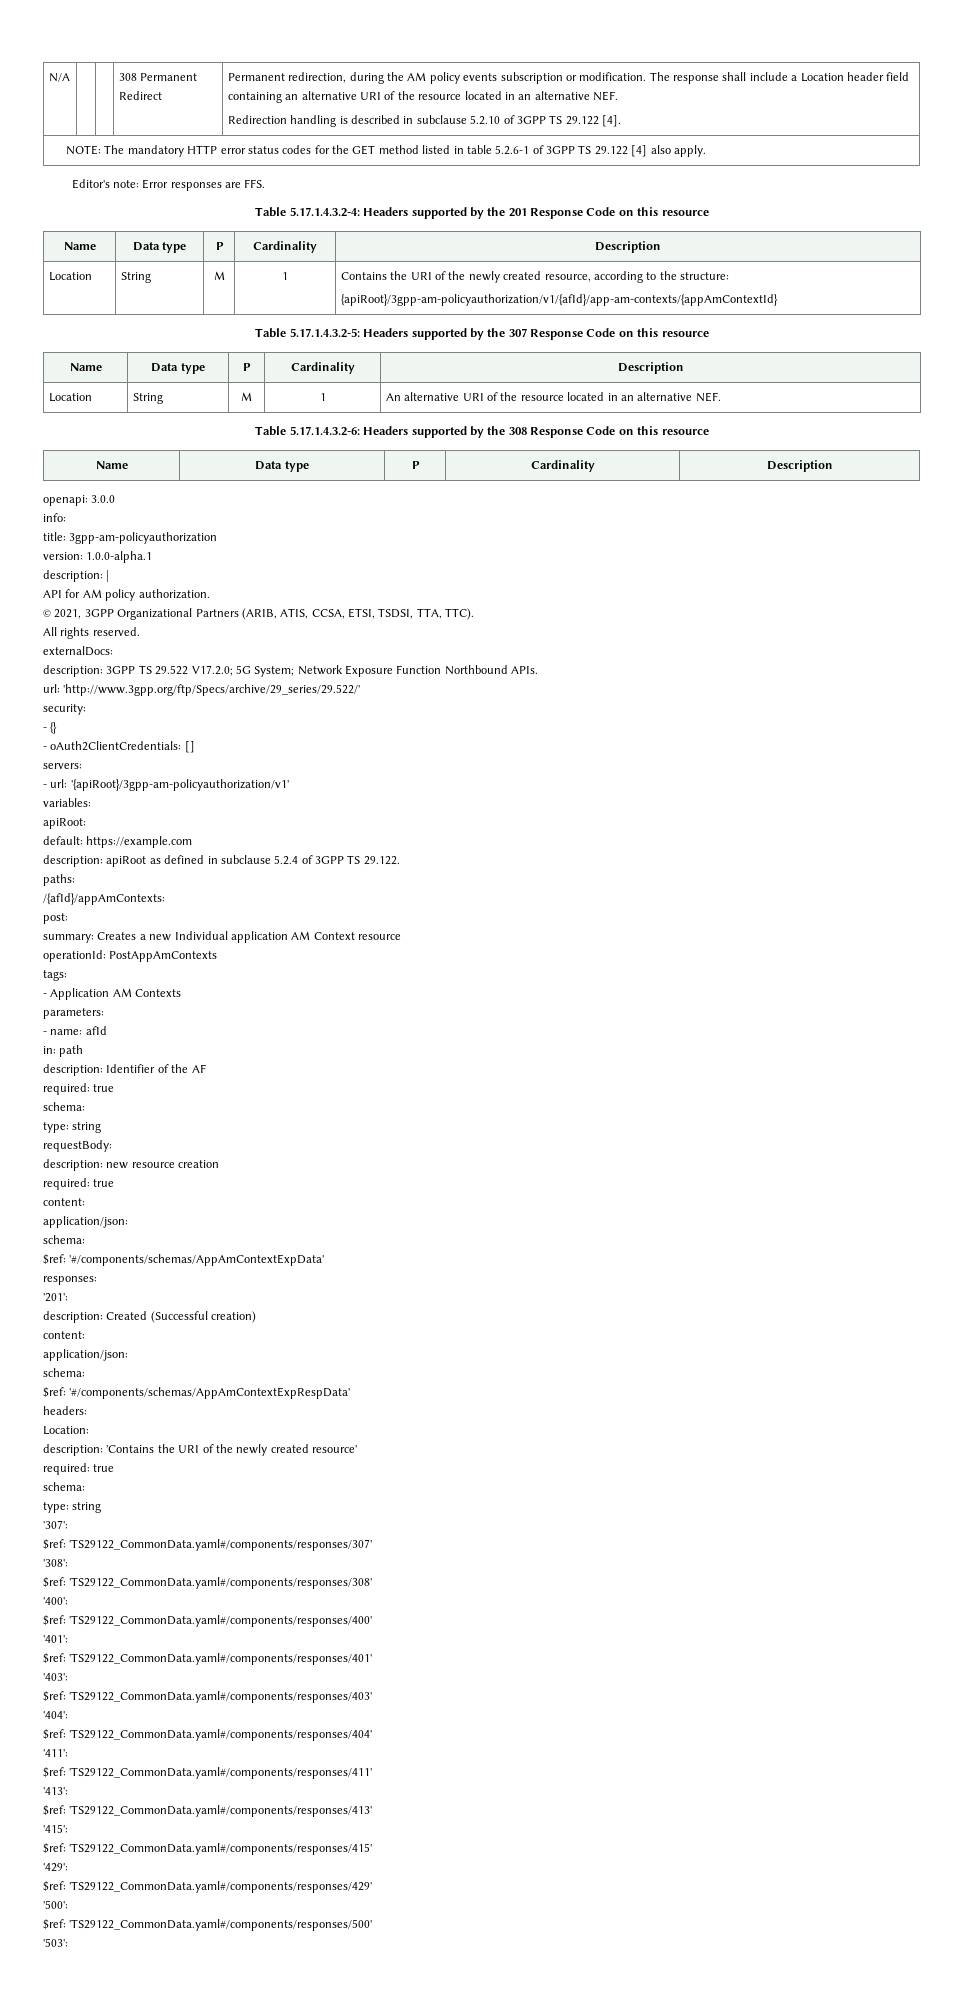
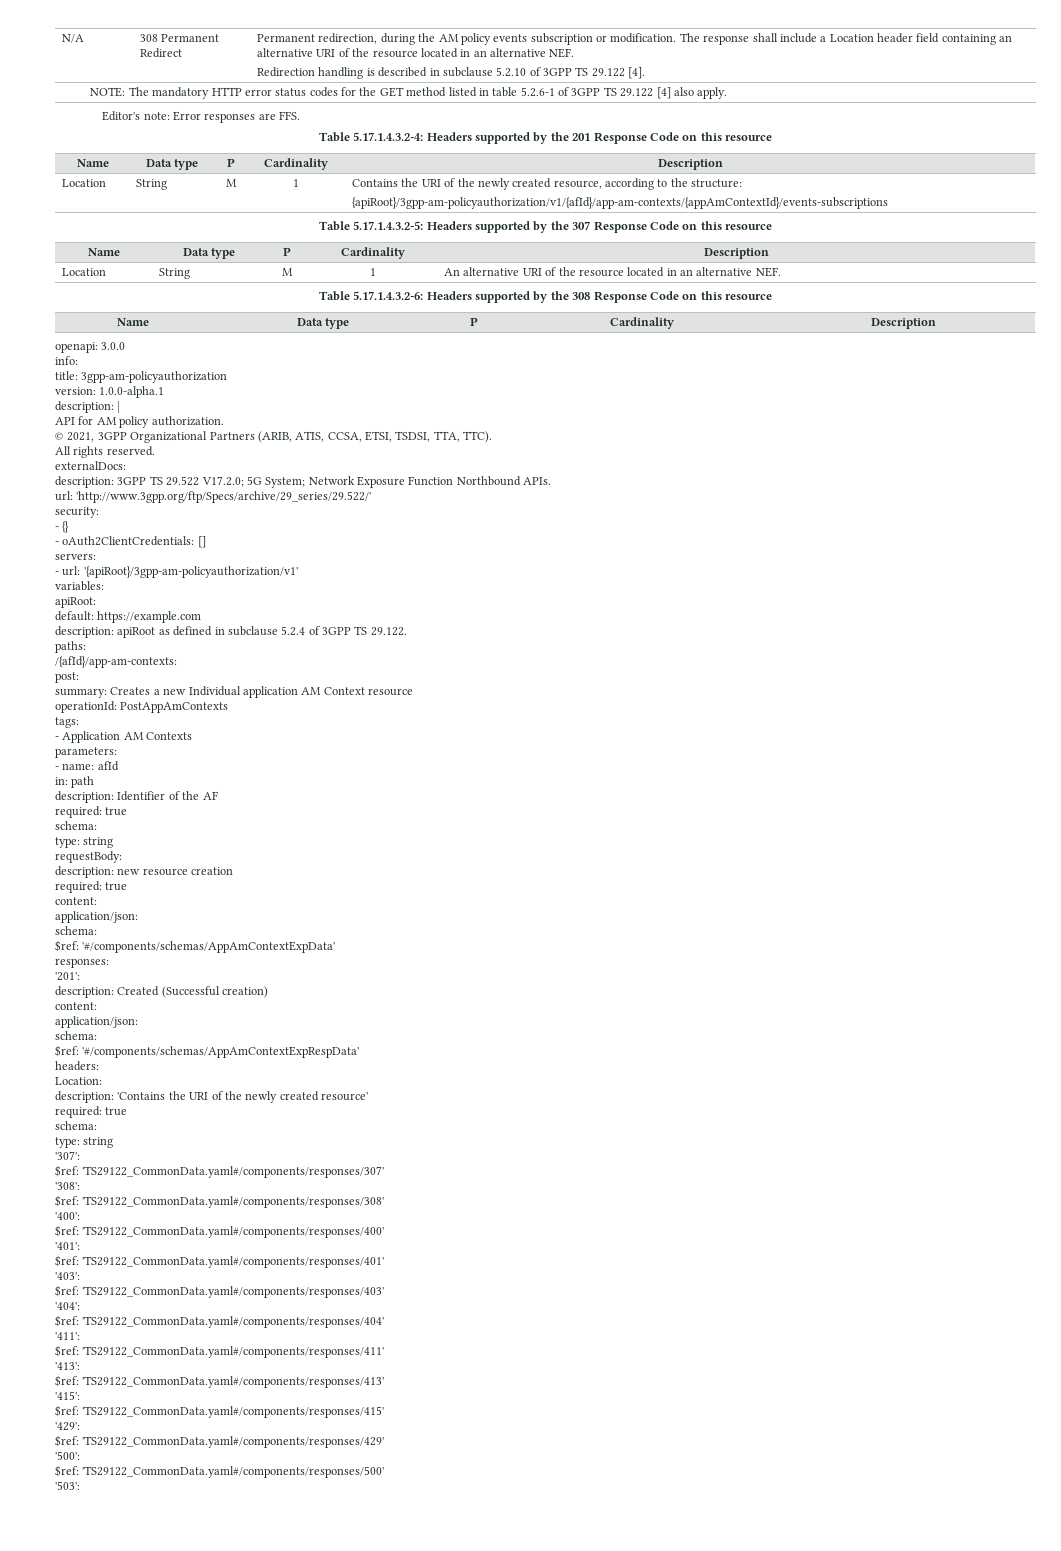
[340,294,778,306] {apiRoot}/3gpp-am-policyauthorization/v1/{afId}/app-am-contexts/{appAmContextId} -> [352,197,889,209] {apiRoot}/3gpp-am-policyauthorization/v1/{afId}/app-am-contexts/{appAmContextId}/events-subscriptions
[43,893,165,905] /{afId}/appAmContexts: -> [55,656,177,668] /{afId}/app-am-contexts:

